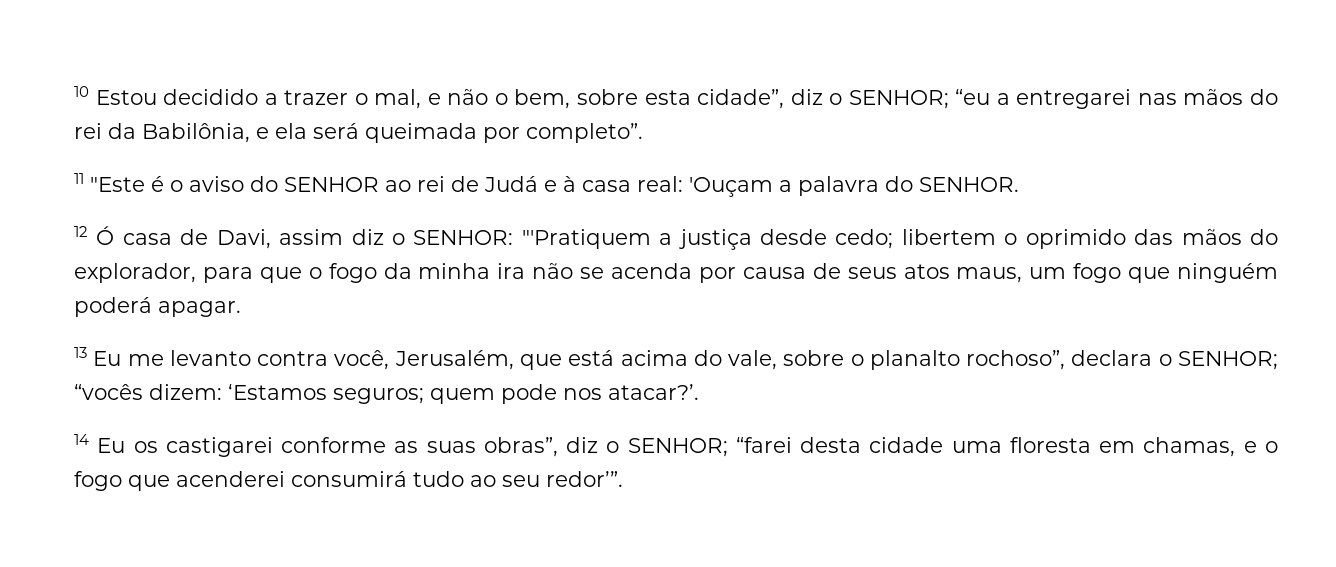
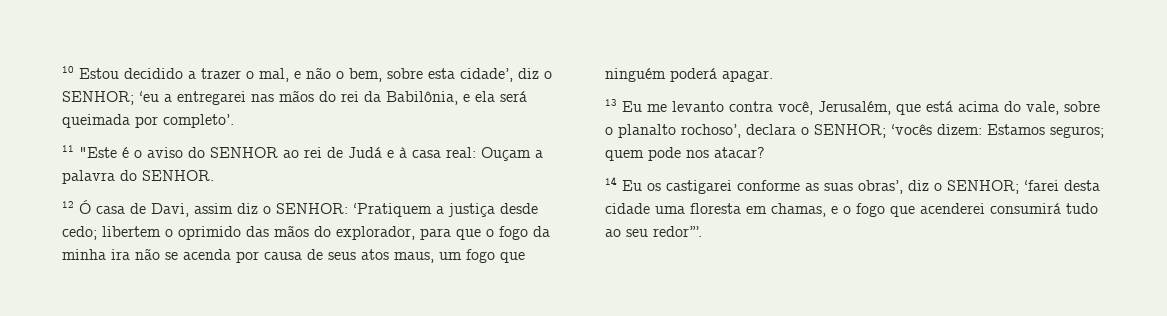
[697,89,991,109] cidade”, diz o SENHOR; “eu -> [460,68,552,82] [62,91,159,105] cidade’, diz o SENHOR; ‘eu
[526,123,643,143] completo”. -> [163,114,234,128] completo’.
[689,177,773,197] 'Ouçam -> [481,147,531,161] Ouçam
[521,229,651,249] "'Pratiquem -> [353,203,432,217] ‘Pratiquem
[966,350,1066,370] rochoso”, -> [681,124,741,138] rochoso’,
[74,384,327,400] “vocês dizem: ‘Estamos -> [891,124,1045,135] ‘vocês dizem: Estamos
[608,384,699,400] atacar?’. -> [714,147,765,158] atacar?
[483,437,792,457] obras”, diz o SENHOR; “farei -> [858,180,1059,194] obras’, diz o SENHOR; ‘farei

